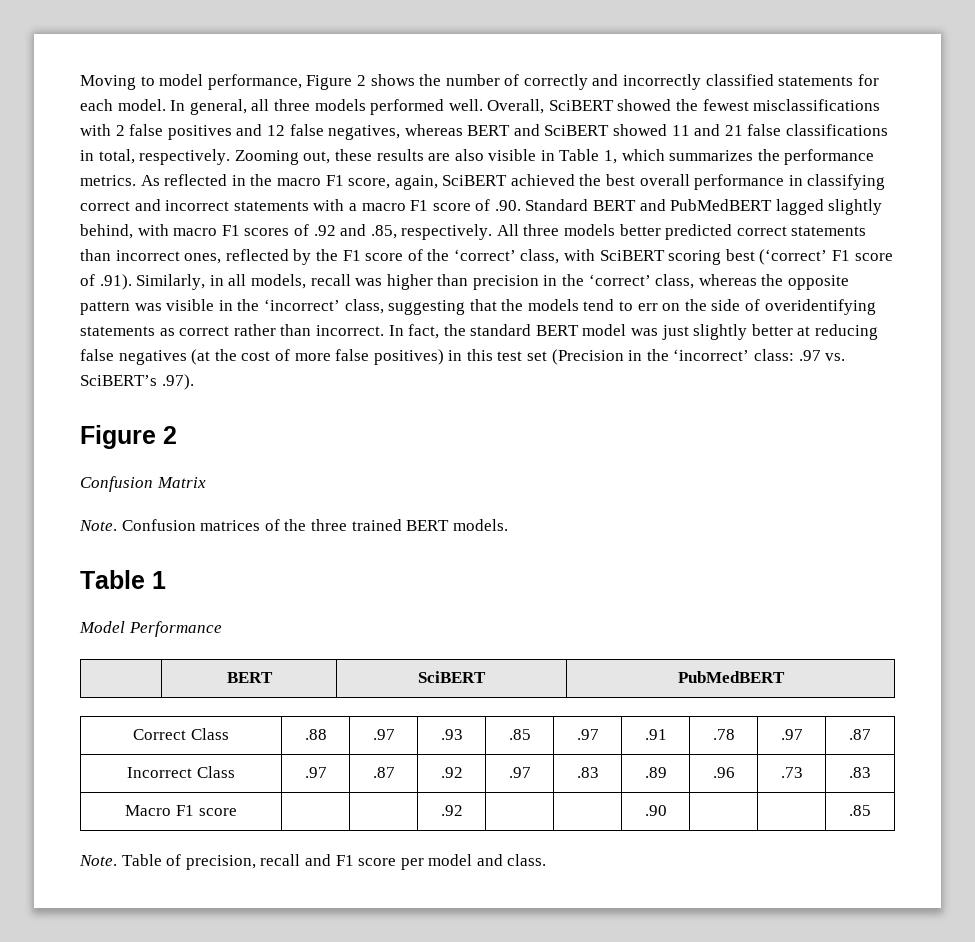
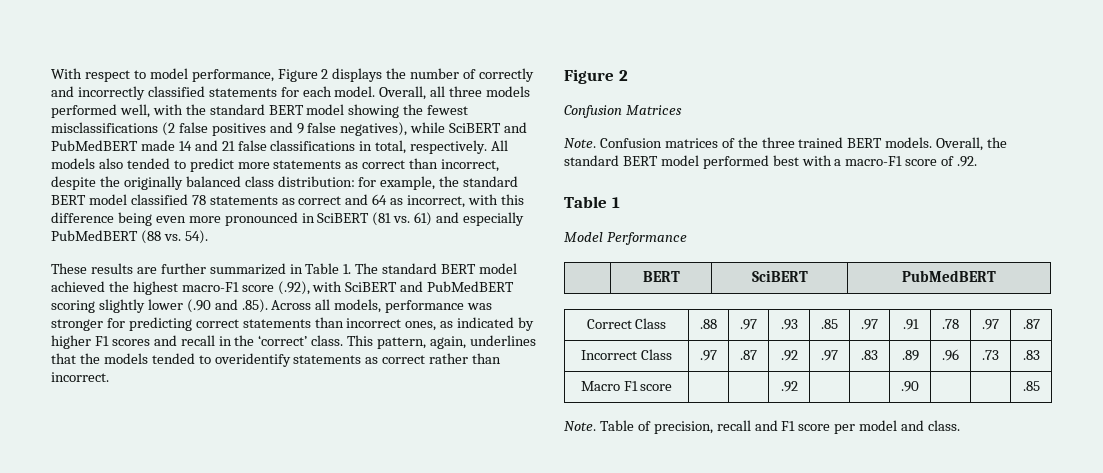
[80,75,136,90] Moving -> [51,68,130,82] With respect
[370,74,415,86] shows -> [332,68,383,82] displays
[170,99,247,115] In general, -> [379,86,427,100] Overall,
[448,99,672,114] well. Overall, SciBERT showed -> [119,104,400,118] well, with the standard BERT model showing
[80,124,125,136] with 2 -> [161,122,175,136] (2
[266,124,690,140] 12 false negatives, whereas BERT and SciBERT showed 11 -> [296,122,528,136] [51,140,192,151] 9 false negatives), while SciBERT and PubMedBERT made 14
[234,149,875,165] [80,174,886,190] [80,199,883,215] [80,224,733,240] Zooming out, these results are also visible in Table 1, which summarizes the performance metrics. As reflected in the macro F1 score, again, SciBERT achieved the best overall performance in classifying correct and incorrect statements with a macro F1 score of .90. Standard BERT and PubMedBERT lagged slightly behind, with macro F1 scores of .92 and .85, respectively. All three models better predicted -> [491,140,509,151] [51,158,500,172] [51,176,519,190] [51,194,524,208] [51,212,525,226] [51,230,208,244] [51,263,518,275] [51,281,515,295] [51,299,493,313] [51,317,192,331] All models also tended to predict more statements as correct than incorrect, despite the originally balanced class distribution: for example, the standard BERT model classified 78 statements as correct and 64 as incorrect, with this difference being even more pronounced in SciBERT (81 vs. 61) and especially PubMedBERT (88 vs. 54). // These results are further summarized in Table 1. The standard BERT model achieved the highest macro-F1 score (.92), with SciBERT and PubMedBERT scoring slightly lower (.90 and .85). Across all models, performance was stronger for predicting
[225,249,893,265] [80,274,850,290] [80,299,876,315] reflected by the F1 score of the ‘correct’ class, with SciBERT scoring best (‘correct’ F1 score of .91). Similarly, in all models, recall was higher than precision in the ‘correct’ class, whereas the opposite pattern was visible in the ‘incorrect’ class, suggesting that the models tend to err on the side of overidentifying -> [440,317,535,331] [51,335,536,349] [51,353,291,367] as indicated by higher F1 scores and recall in the ‘correct’ class. This pattern, again, underlines that the models tended to overidentify
[388,324,879,340] [80,349,846,365] [80,374,194,390] In fact, the standard BERT model was just slightly better at reducing false negatives (at the cost of more false positives) in this test set (Precision in the ‘incorrect’ class: .97 vs. SciBERT’s .97). -> (109, 377) none
[156,477,206,488] Matrix -> [625,105,682,115] Matrices
(508, 525) none -> [936,137,1008,151] [564,155,978,169] Overall, the standard BERT model performed best with a macro-F1 score of .92.

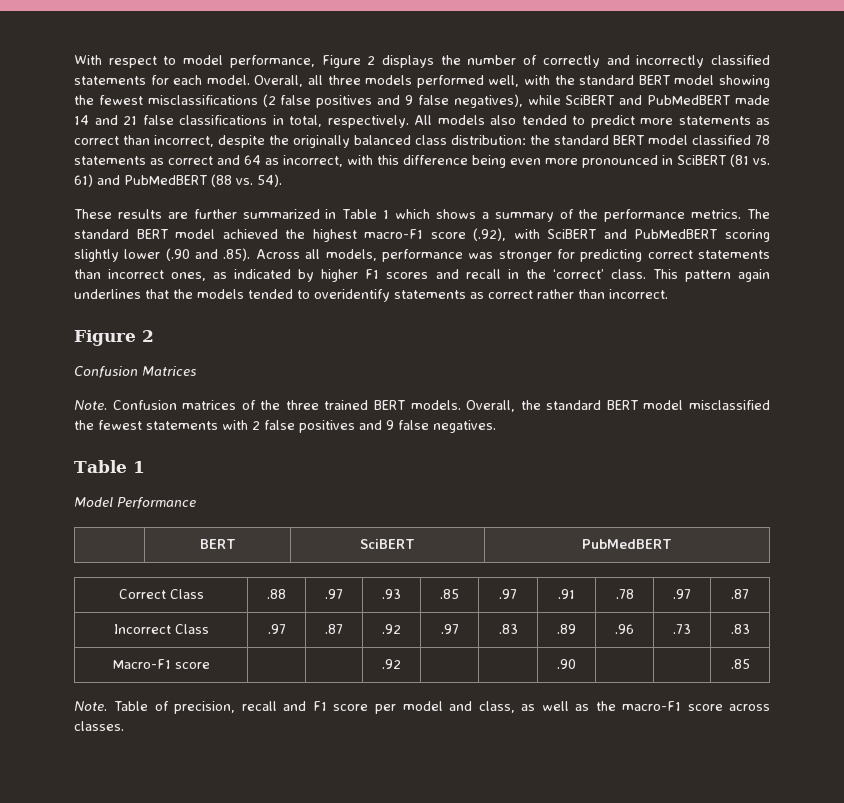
[358,176,436,190] for example, -> (526, 140) none
[463,212,525,226] especially -> (120, 180) none
[343,264,352,274] 1. -> [383,209,742,222] 1 which shows a summary of the performance metrics.
[377,336,467,349] pattern, again, -> [684,269,770,282] pattern again
[702,155,978,169] performed best with a macro-F1 score of .92. -> [688,400,770,410] [74,420,496,433] misclassified the fewest statements with 2 false positives and 9 false negatives.
[580,381,638,391] Macro F1 -> [112,659,171,669] Macro-F1
[928,420,961,431] class. -> [478,701,770,713] [74,721,124,731] class, as well as the macro-F1 score across classes.

